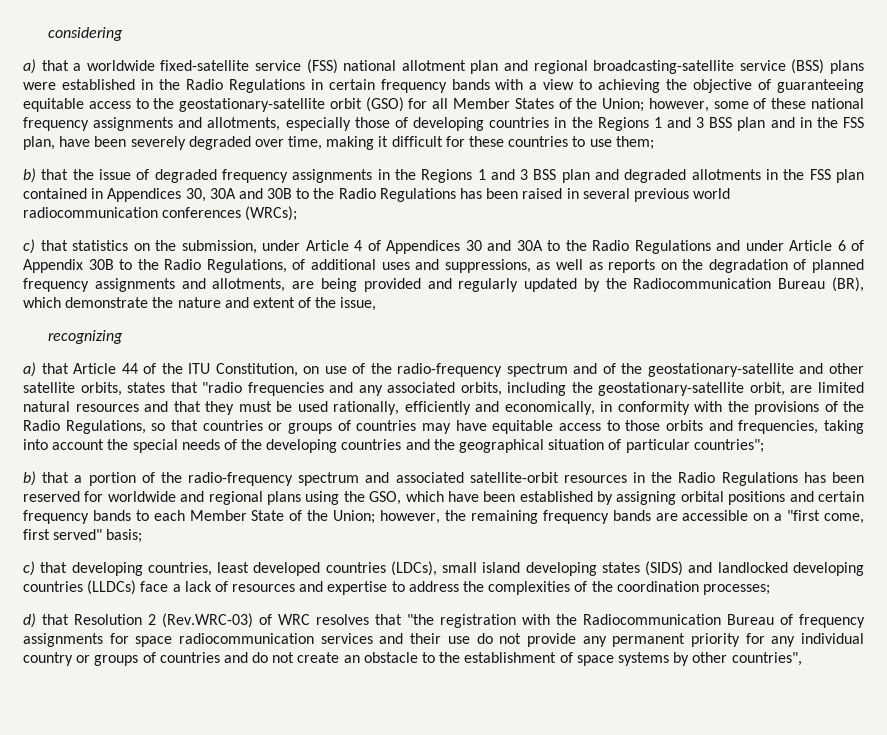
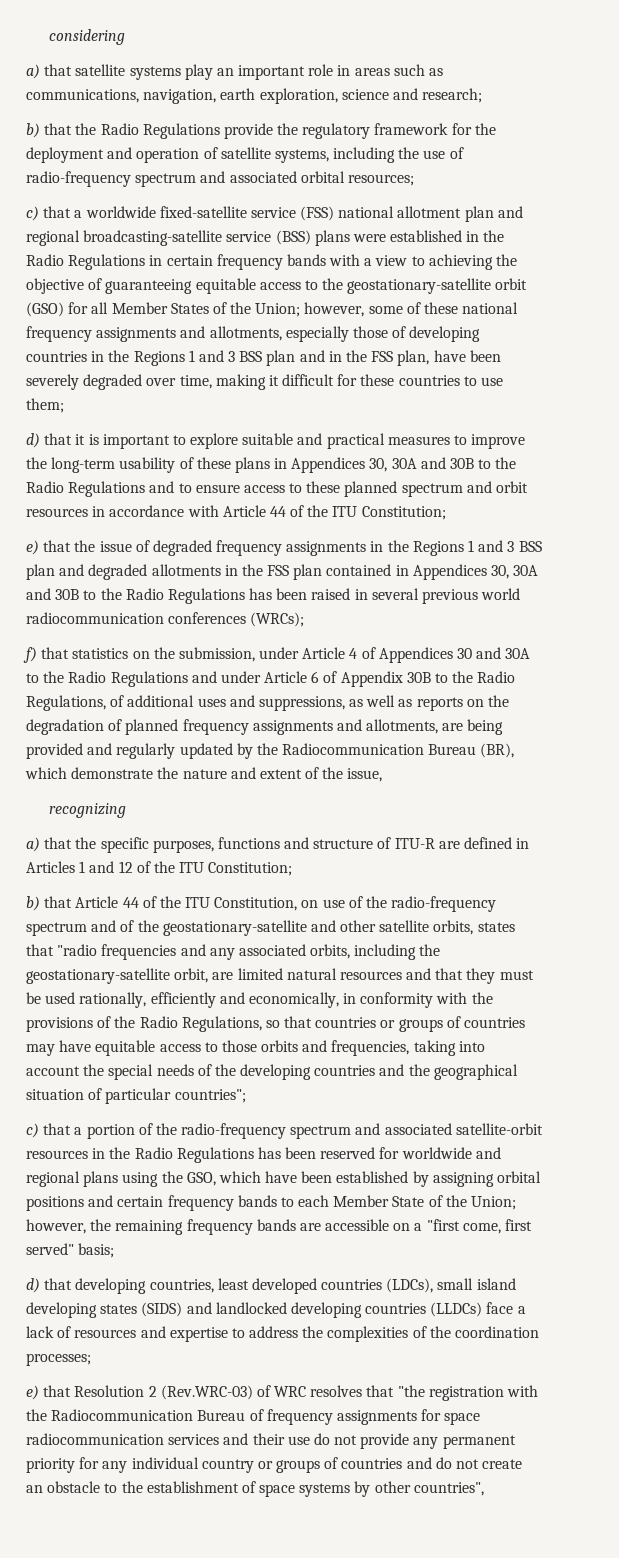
(69, 65) none -> [75,64,444,80] [26,88,483,104] [26,123,496,139] [26,147,464,163] [26,171,414,187] [26,206,72,221] satellite systems play an important role in areas such as communications, navigation, earth exploration, science and research; // b) that the Radio Regulations provide the regulatory framework for the deployment and operation of satellite systems, including the use of radio-frequency spectrum and associated orbital resources; // c) that
[23,168,36,183] b) -> [26,433,526,449] [26,457,517,473] [26,481,529,497] [26,505,446,520] [26,540,39,555] d) that it is important to explore suitable and practical measures to improve the long-term usability of these plans in Appendices 30, 30A and 30B to the Radio Regulations and to ensure access to these planned spectrum and orbit resources in accordance with Article 44 of the ITU Constitution; // e)
[23,239,35,254] c) -> [23,647,37,663] f)
(69, 368) none -> [75,837,530,853] [26,861,293,876] [26,896,73,911] the specific purposes, functions and structure of ITU-R are defined in Articles 1 and 12 of the ITU Constitution; // b) that
[23,471,36,486] b) -> [26,1123,39,1138] c)
[23,561,35,576] c) -> [26,1278,40,1293] d)
[23,613,36,628] d) -> [26,1385,39,1400] e)

